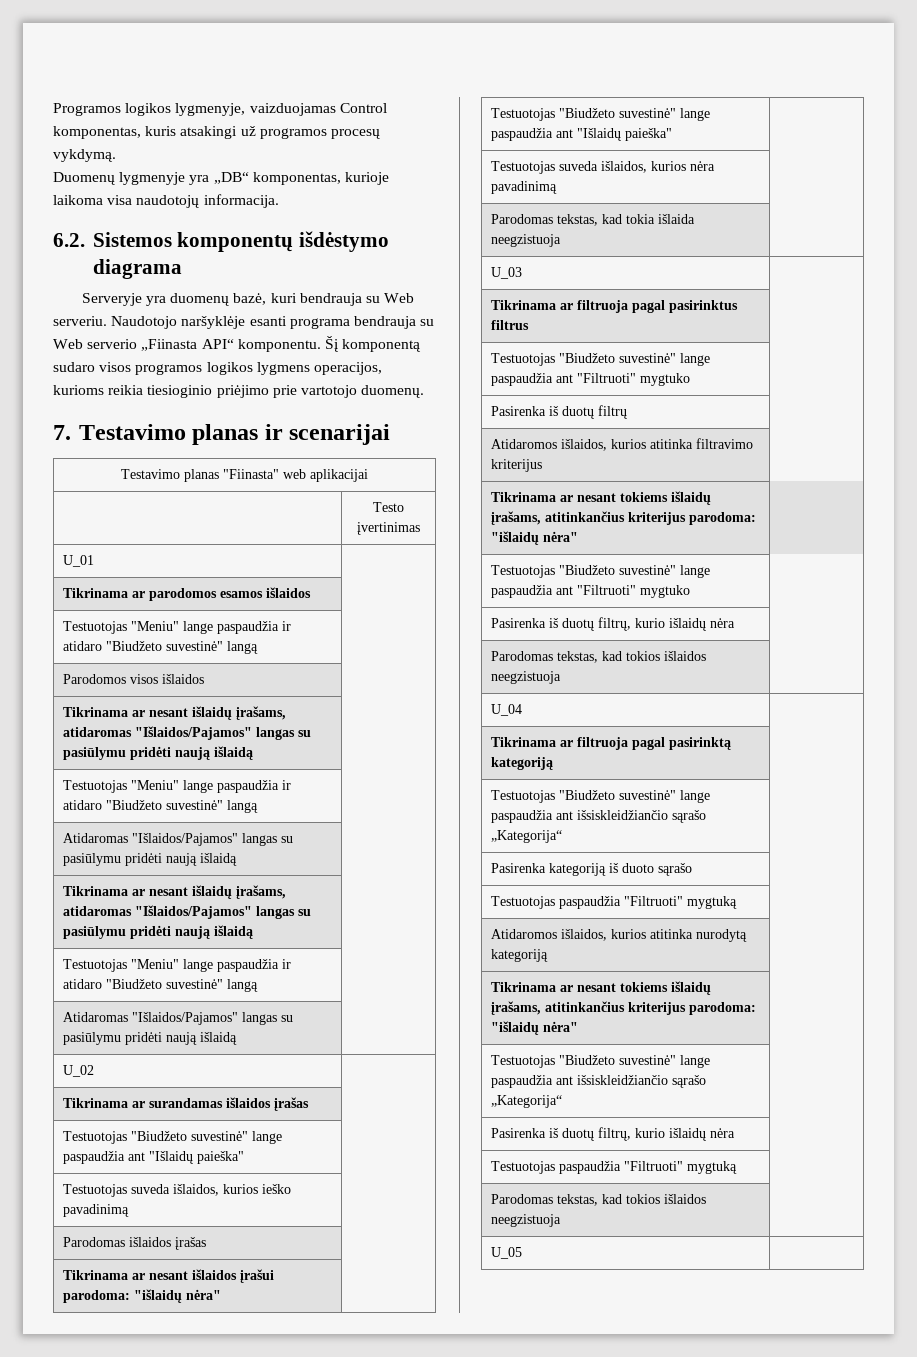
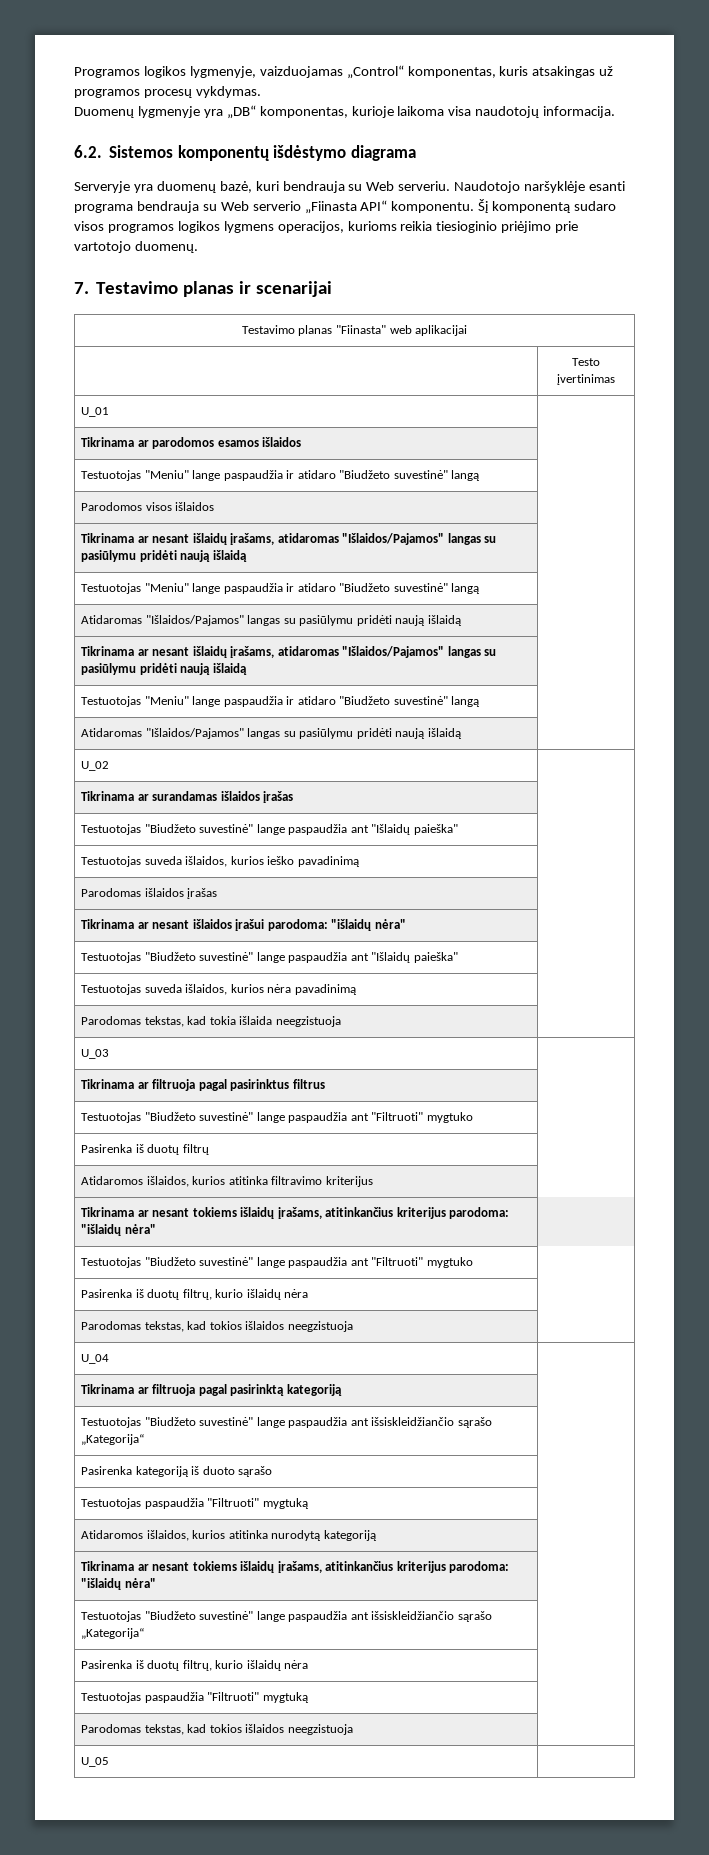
[339,103,387,113] Control -> [346,65,404,79] „Control“
[180,126,238,139] atsakingi -> [532,66,596,78] atsakingas
[53,149,116,162] vykdymą. -> [195,86,261,98] vykdymas.

